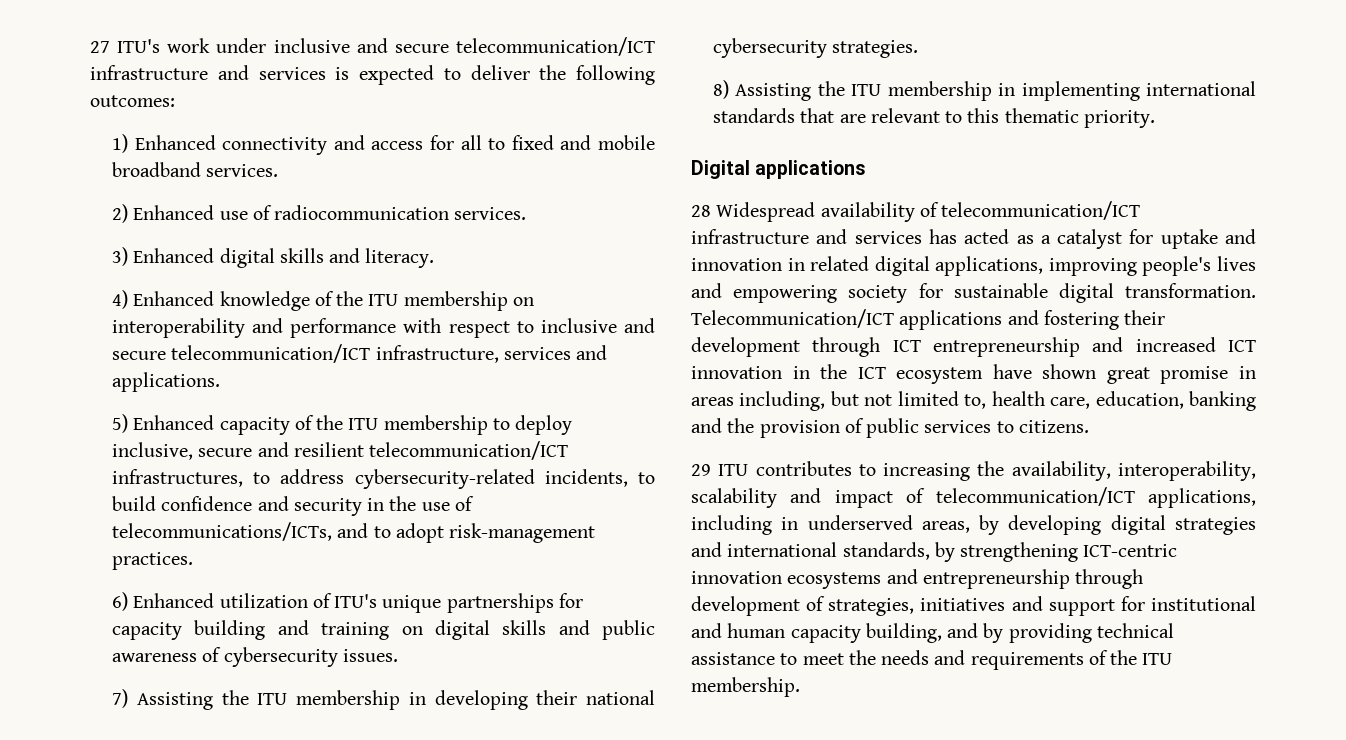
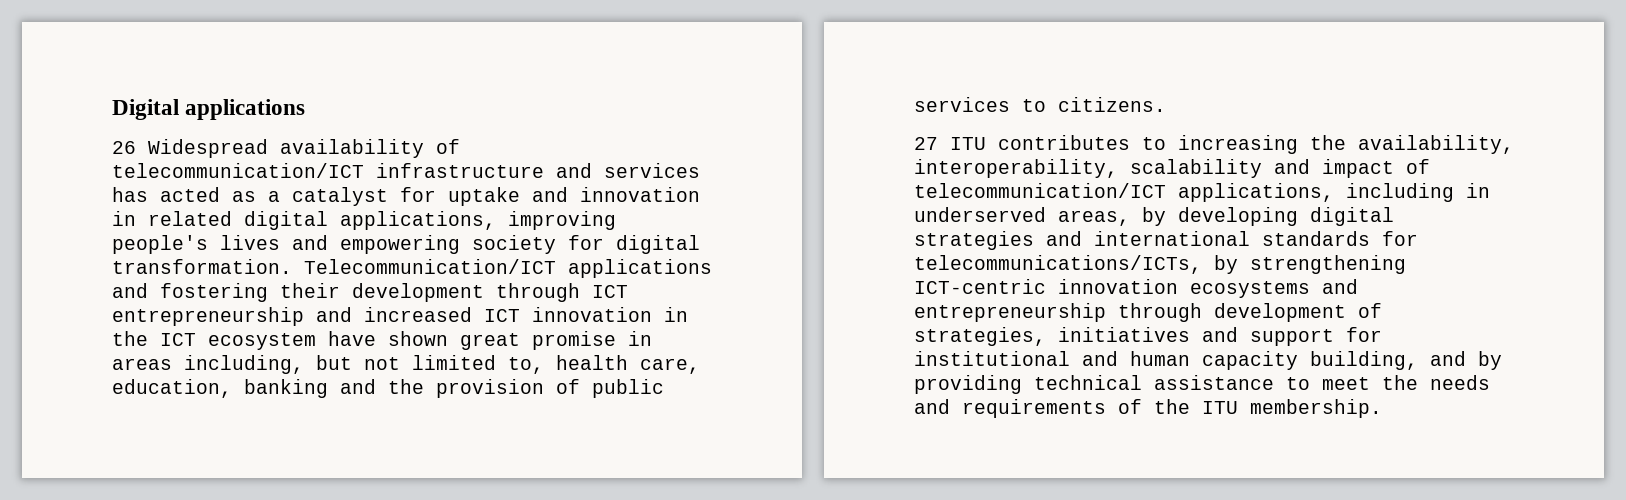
[90,37,655,56] [90,65,655,85] [90,95,175,107] [112,134,655,155] [112,162,279,177] [112,204,527,223] [112,247,435,268] [112,290,534,311] [112,318,655,338] [112,344,608,363] [112,372,221,392] [112,414,573,435] [112,441,569,460] [112,469,655,489] [112,496,474,516] [112,522,596,543] [112,552,194,570] [112,592,583,613] [112,620,656,640] [112,647,398,667] [112,689,655,710] [713,38,919,58] [713,80,1256,101] [713,108,1155,128] 27 ITU's work under inclusive and secure telecommunication/ICT infrastructure and services is expected to deliver the following outcomes: // 1) Enhanced connectivity and access for all to fixed and mobile broadband services. // 2) Enhanced use of radiocommunication services. // 3) Enhanced digital skills and literacy. // 4) Enhanced knowledge of the ITU membership on interoperability and performance with respect to inclusive and secure telecommunication/ICT infrastructure, services and applications. // 5) Enhanced capacity of the ITU membership to deploy inclusive, secure and resilient telecommunication/ICT infrastructures, to address cybersecurity-related incidents, to build confidence and security in the use of telecommunications/ICTs, and to adopt risk-management practices. // 6) Enhanced utilization of ITU's unique partnerships for capacity building and training on digital skills and public awareness of cybersecurity issues. // 7) Assisting the ITU membership in developing their national cybersecurity strategies. // 8) Assisting the ITU membership in implementing international standards that are relevant to this thematic priority. // -> (112, 109) none
[691,205,711,217] 28 -> [112,141,136,154] 26
[953,283,1048,298] sustainable -> (604, 242) none
[691,464,711,476] 29 -> [914,137,938,150] 27
[842,542,930,560] standards, -> [1262,231,1418,246] [914,255,1202,274] standards for telecommunications/ICTs,

